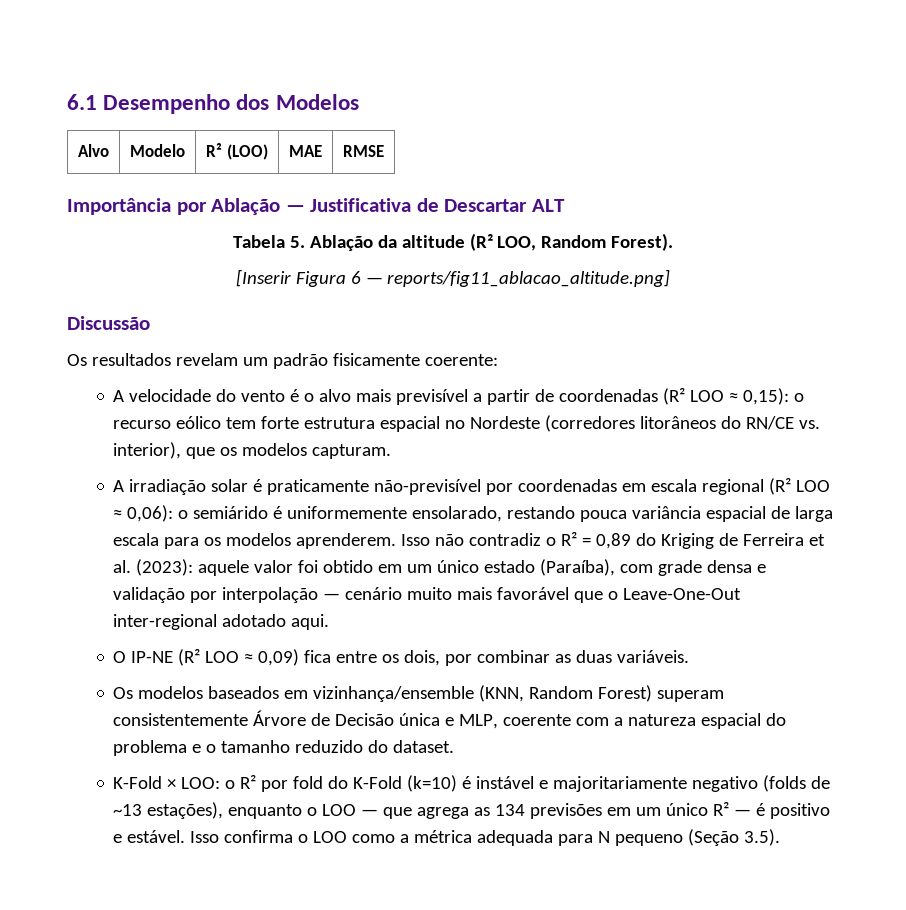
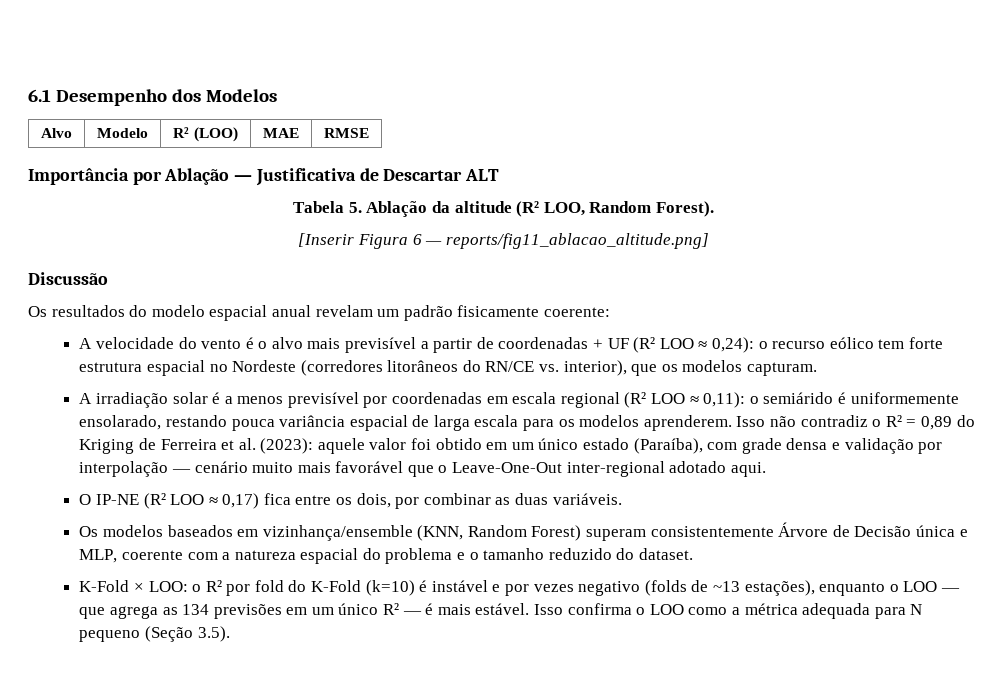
(171, 359) none -> [129,305,311,321] do modelo espacial anual
[663,387,790,405] (R² LOO ≈ 0,15): -> [592,337,754,353] + UF (R² LOO ≈ 0,24):
[267,479,482,495] praticamente não-previsível -> [224,392,359,408] a menos previsível
[127,505,174,522] 0,06): -> [703,392,746,408] 0,11):
[258,649,300,666] 0,09) -> [222,493,260,509] 0,17)
[553,776,688,792] majoritariamente -> [504,584,574,596] por vezes
[770,803,831,819] [113,834,123,843] positivo e -> [437,604,471,615] mais

